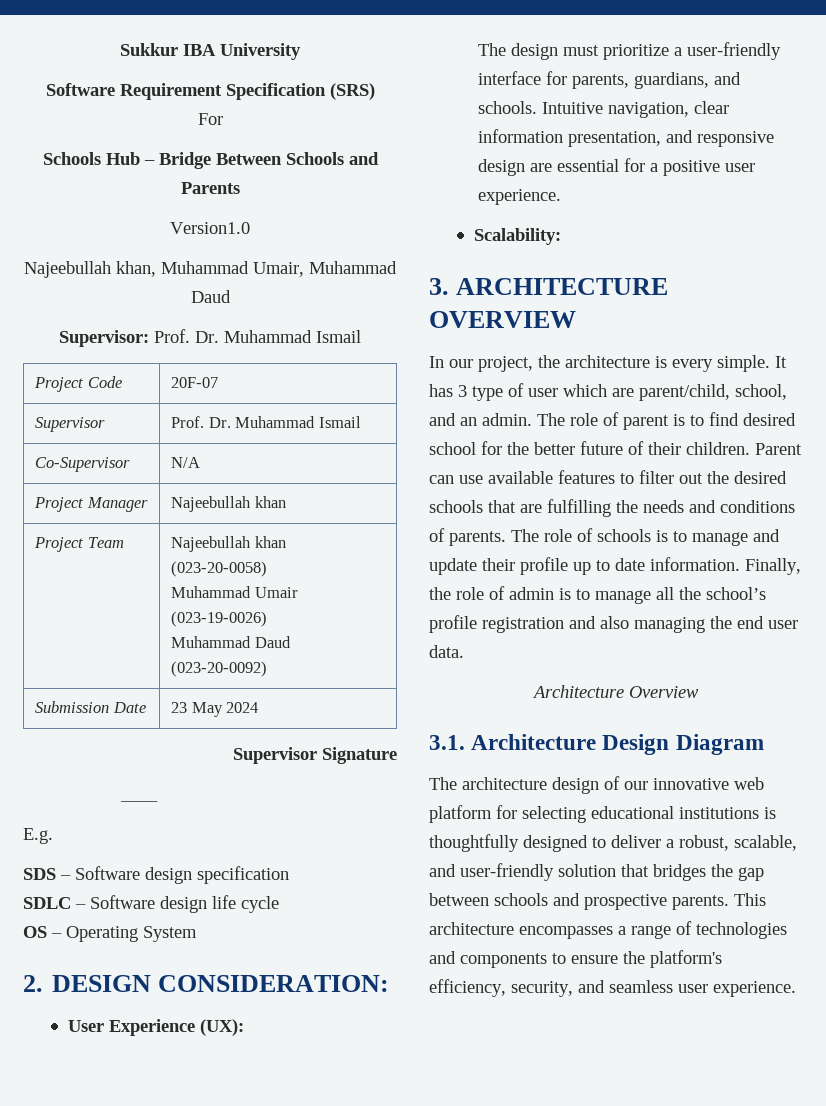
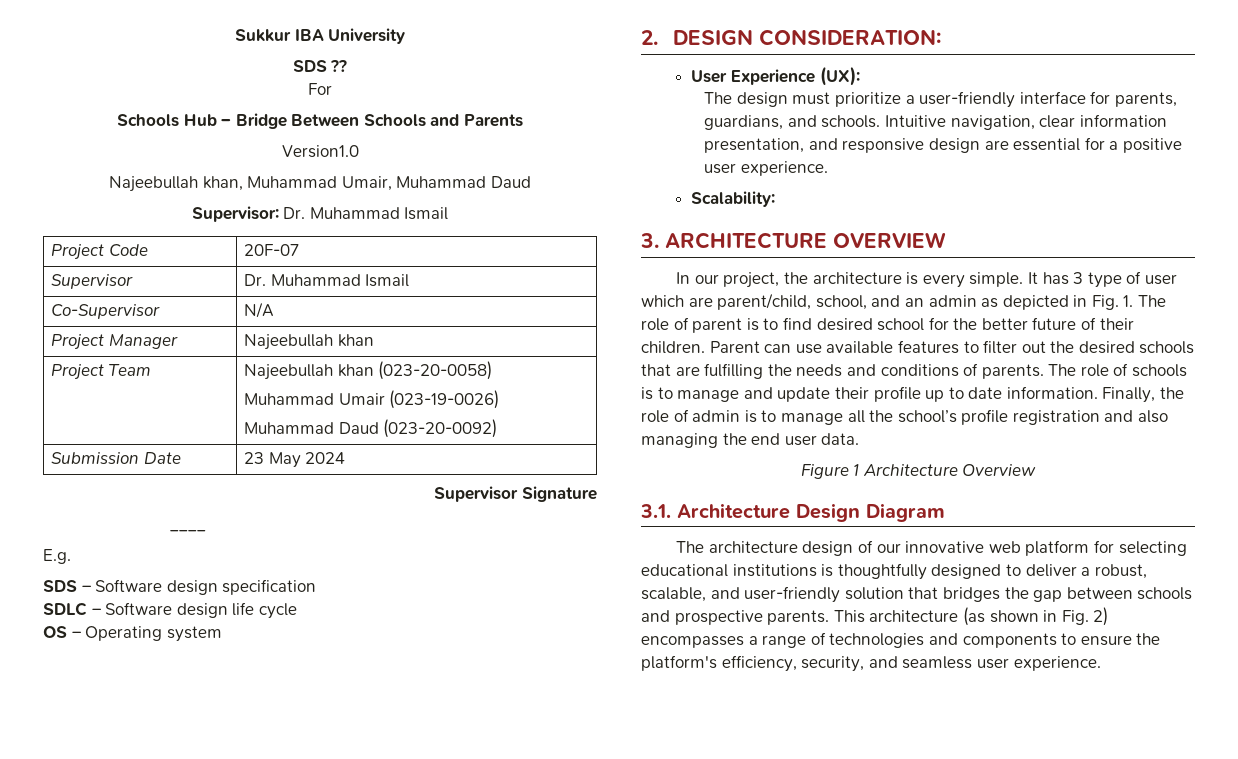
[45,83,375,100] Software Requirement Specification (SRS) -> [292,59,348,72] SDS ??
[154,329,190,343] Prof. -> (279, 214) none
[171,416,205,428] Prof. -> (133, 281) none
[143,926,197,942] System -> [166,626,222,642] system
[482,413,532,426] admin. -> [928,295,1134,310] admin as depicted in Fig. 1.
(464, 651) none -> [800,464,860,479] Figure 1
(514, 928) none -> [962,607,1109,626] (as shown in Fig. 2)

